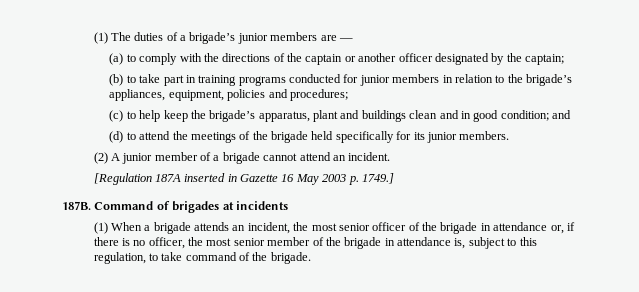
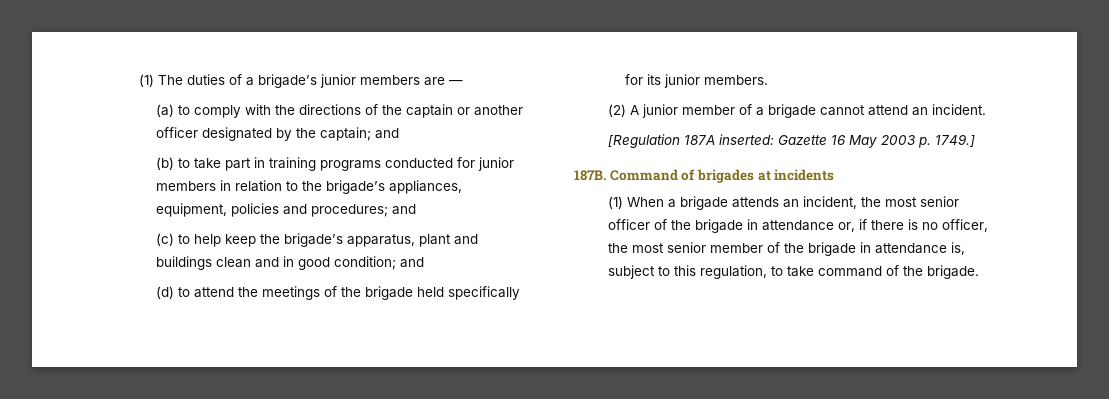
(565, 59) none -> [374,128,399,139] and
(348, 95) none -> [391,204,416,215] and
[184,173,237,182] inserted in -> [718,134,774,145] inserted:

